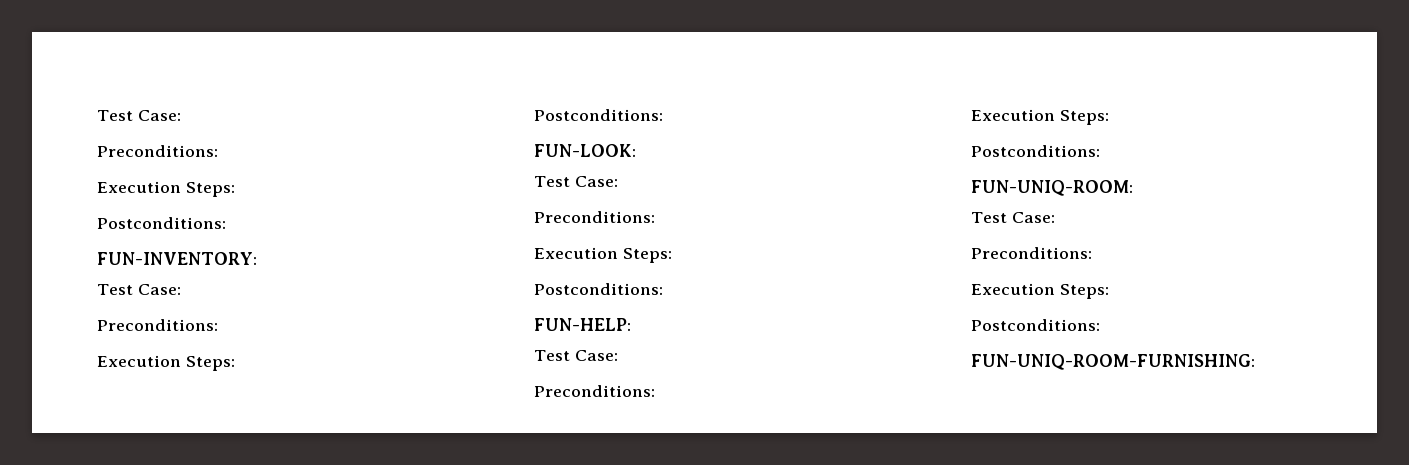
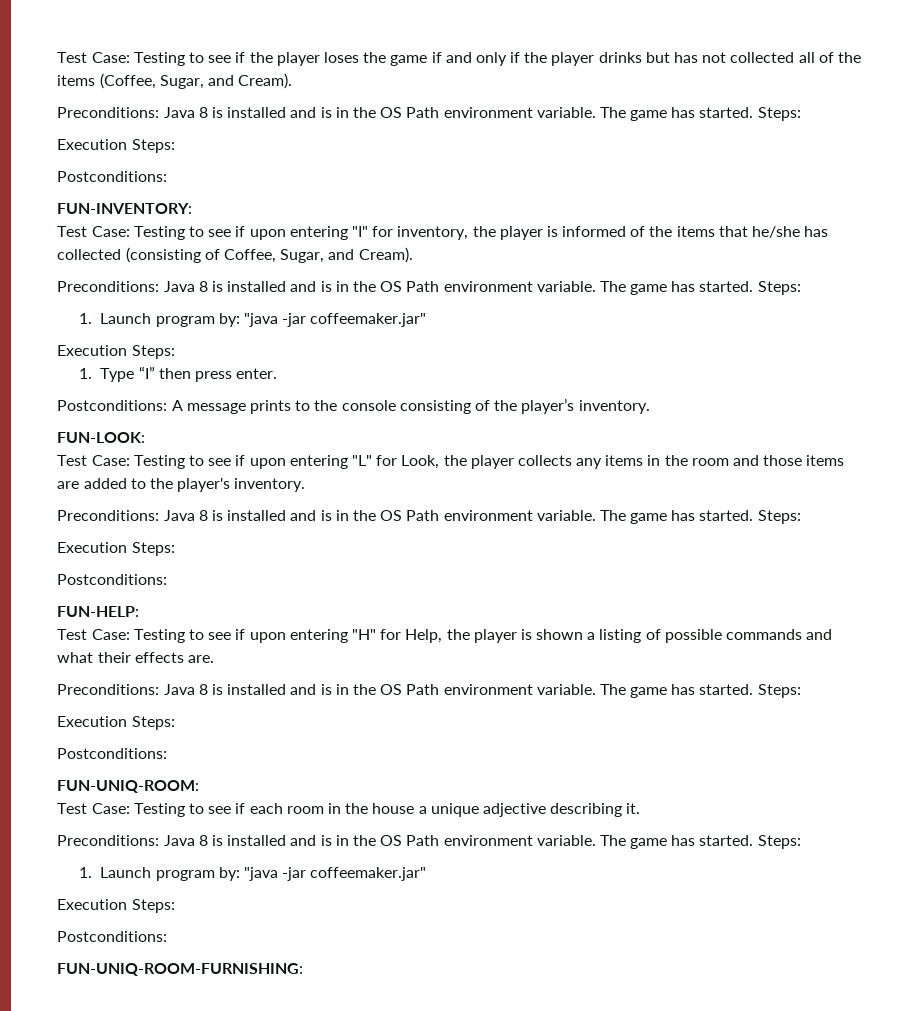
[97,110,182,121] [97,145,219,157] Test Case: // Preconditions: -> [57,52,861,66] [57,73,293,89] [57,107,801,121] Test Case: Testing to see if the player loses the game if and only if the player drinks but has not collected all of the items (Coffee, Sugar, and Cream). // Preconditions: Java 8 is installed and is in the OS Path environment variable. The game has started. Steps:
[97,319,219,331] [97,355,236,371] [534,109,664,121] [534,144,637,157] [534,176,619,187] [534,211,656,223] // Preconditions: // Execution Steps: // Postconditions: // FUN-LOOK: // Test Case: // Preconditions: -> [133,226,829,240] [57,247,413,263] [57,281,801,295] [78,313,427,327] [57,345,175,359] [78,366,278,382] [57,398,650,414] [57,432,146,443] [57,455,845,469] [57,478,306,492] [57,510,801,524] Testing to see if upon entering "I" for inventory, the player is informed of the items that he/she has collected (consisting of Coffee, Sugar, and Cream). // Preconditions: Java 8 is installed and is in the OS Path environment variable. The game has started. Steps: // 1. Launch program by: "java -jar coffeemaker.jar" // Execution Steps: // 1. Type “I” then press enter. // Postconditions: A message prints to the console consisting of the player’s inventory. // FUN-LOOK: // Test Case: Testing to see if upon entering "L" for Look, the player collects any items in the room and those items are added to the player's inventory. // Preconditions: Java 8 is installed and is in the OS Path environment variable. The game has started. Steps:
[534,385,656,397] // Preconditions: -> [133,629,833,643] [57,652,215,663] [57,684,801,698] Testing to see if upon entering "H" for Help, the player is shown a listing of possible commands and what their effects are. // Preconditions: Java 8 is installed and is in the OS Path environment variable. The game has started. Steps:
[971,247,1093,259] // Preconditions: -> [133,803,641,817] [57,835,801,849] [78,867,427,881] Testing to see if each room in the house a unique adjective describing it. // Preconditions: Java 8 is installed and is in the OS Path environment variable. The game has started. Steps: // 1. Launch program by: "java -jar coffeemaker.jar"

